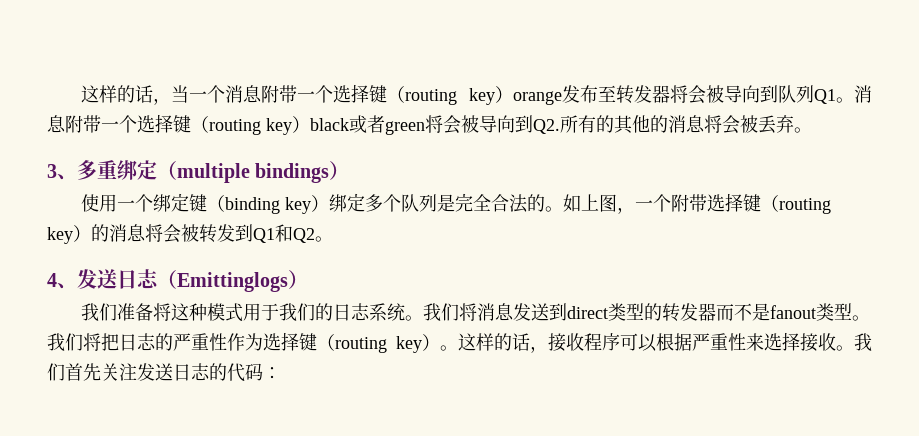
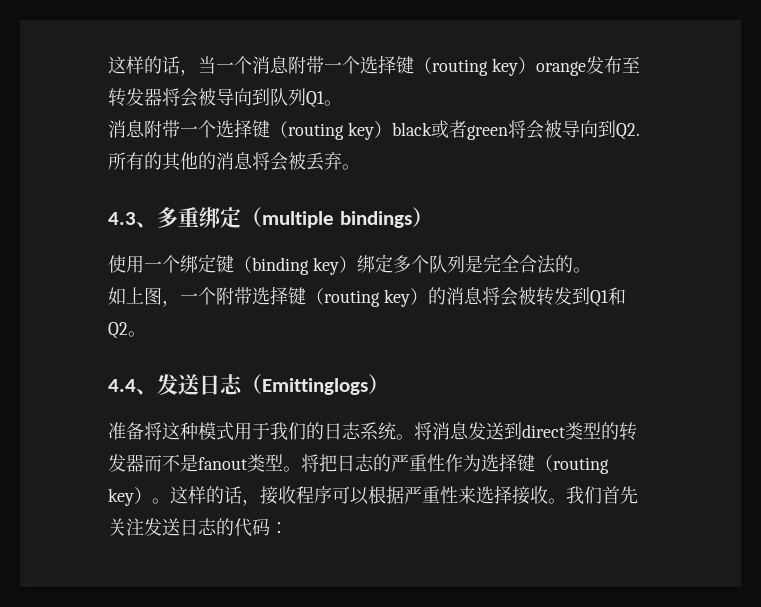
(854, 100) none -> (342, 103) //
[47,164,57,178] 3 -> [108,212,136,225] 4.3
(564, 209) none -> (591, 270) //
[47,273,57,287] 4 -> [108,379,136,392] 4.4
[81,303,118,321] 我们 -> (389, 384) none
[423,303,460,321] 我们 -> (414, 437) none
[47,333,83,351] 我们 -> (301, 469) none

